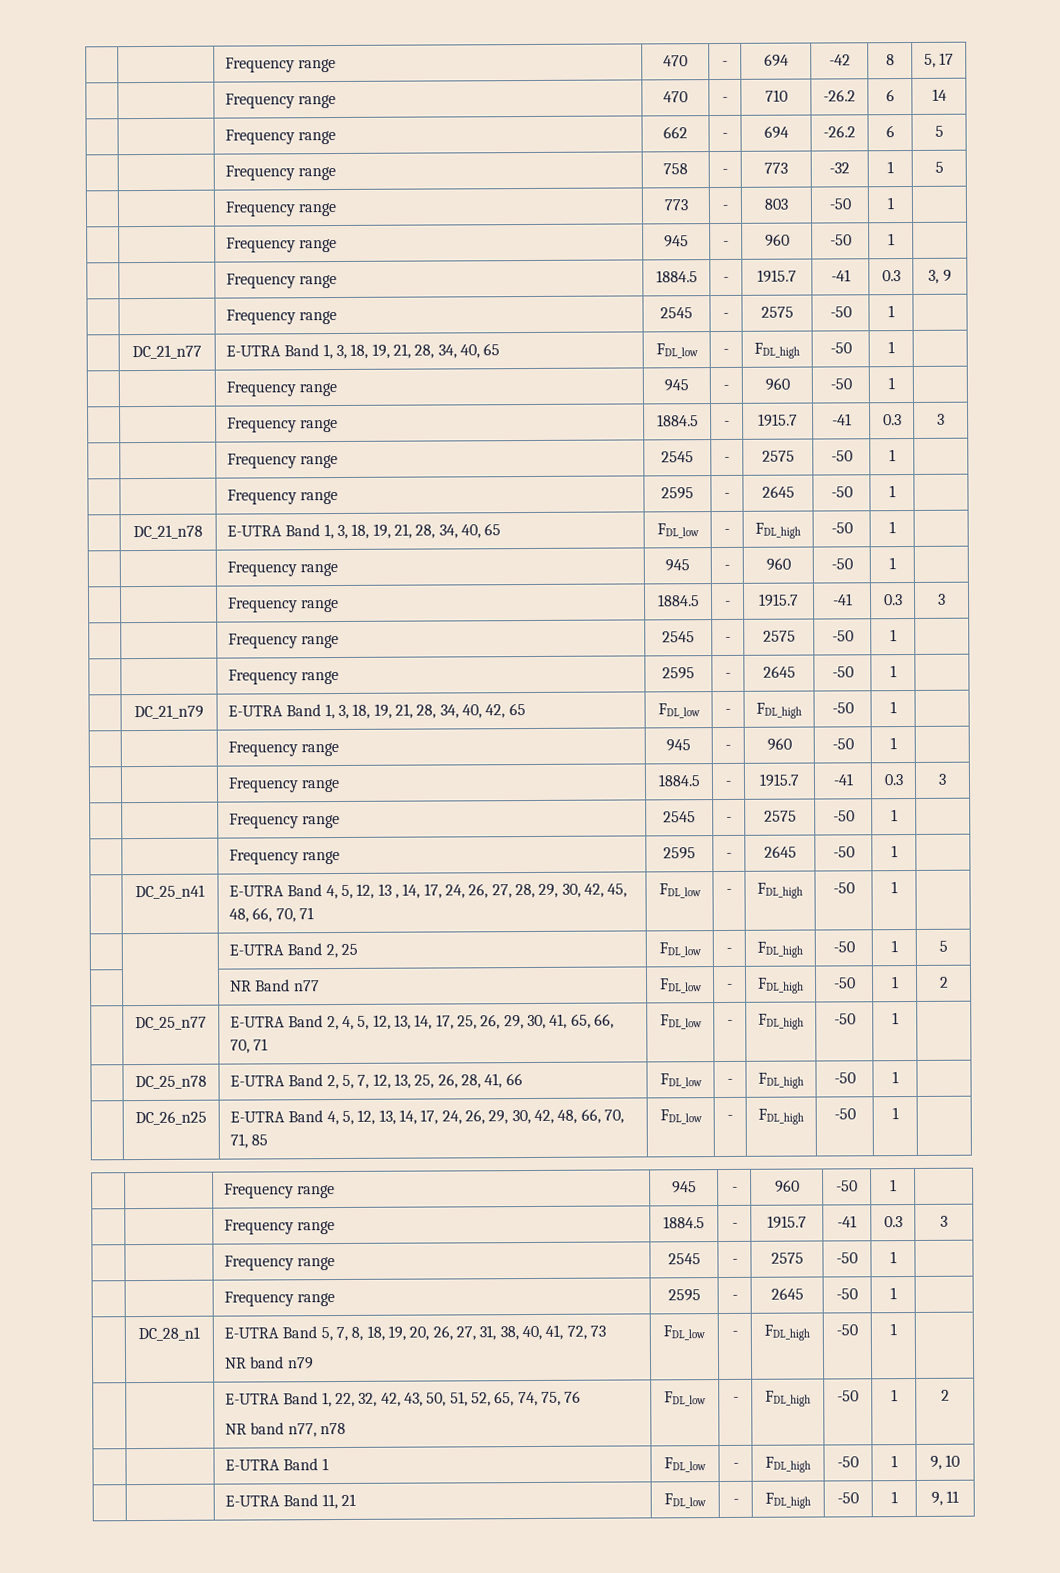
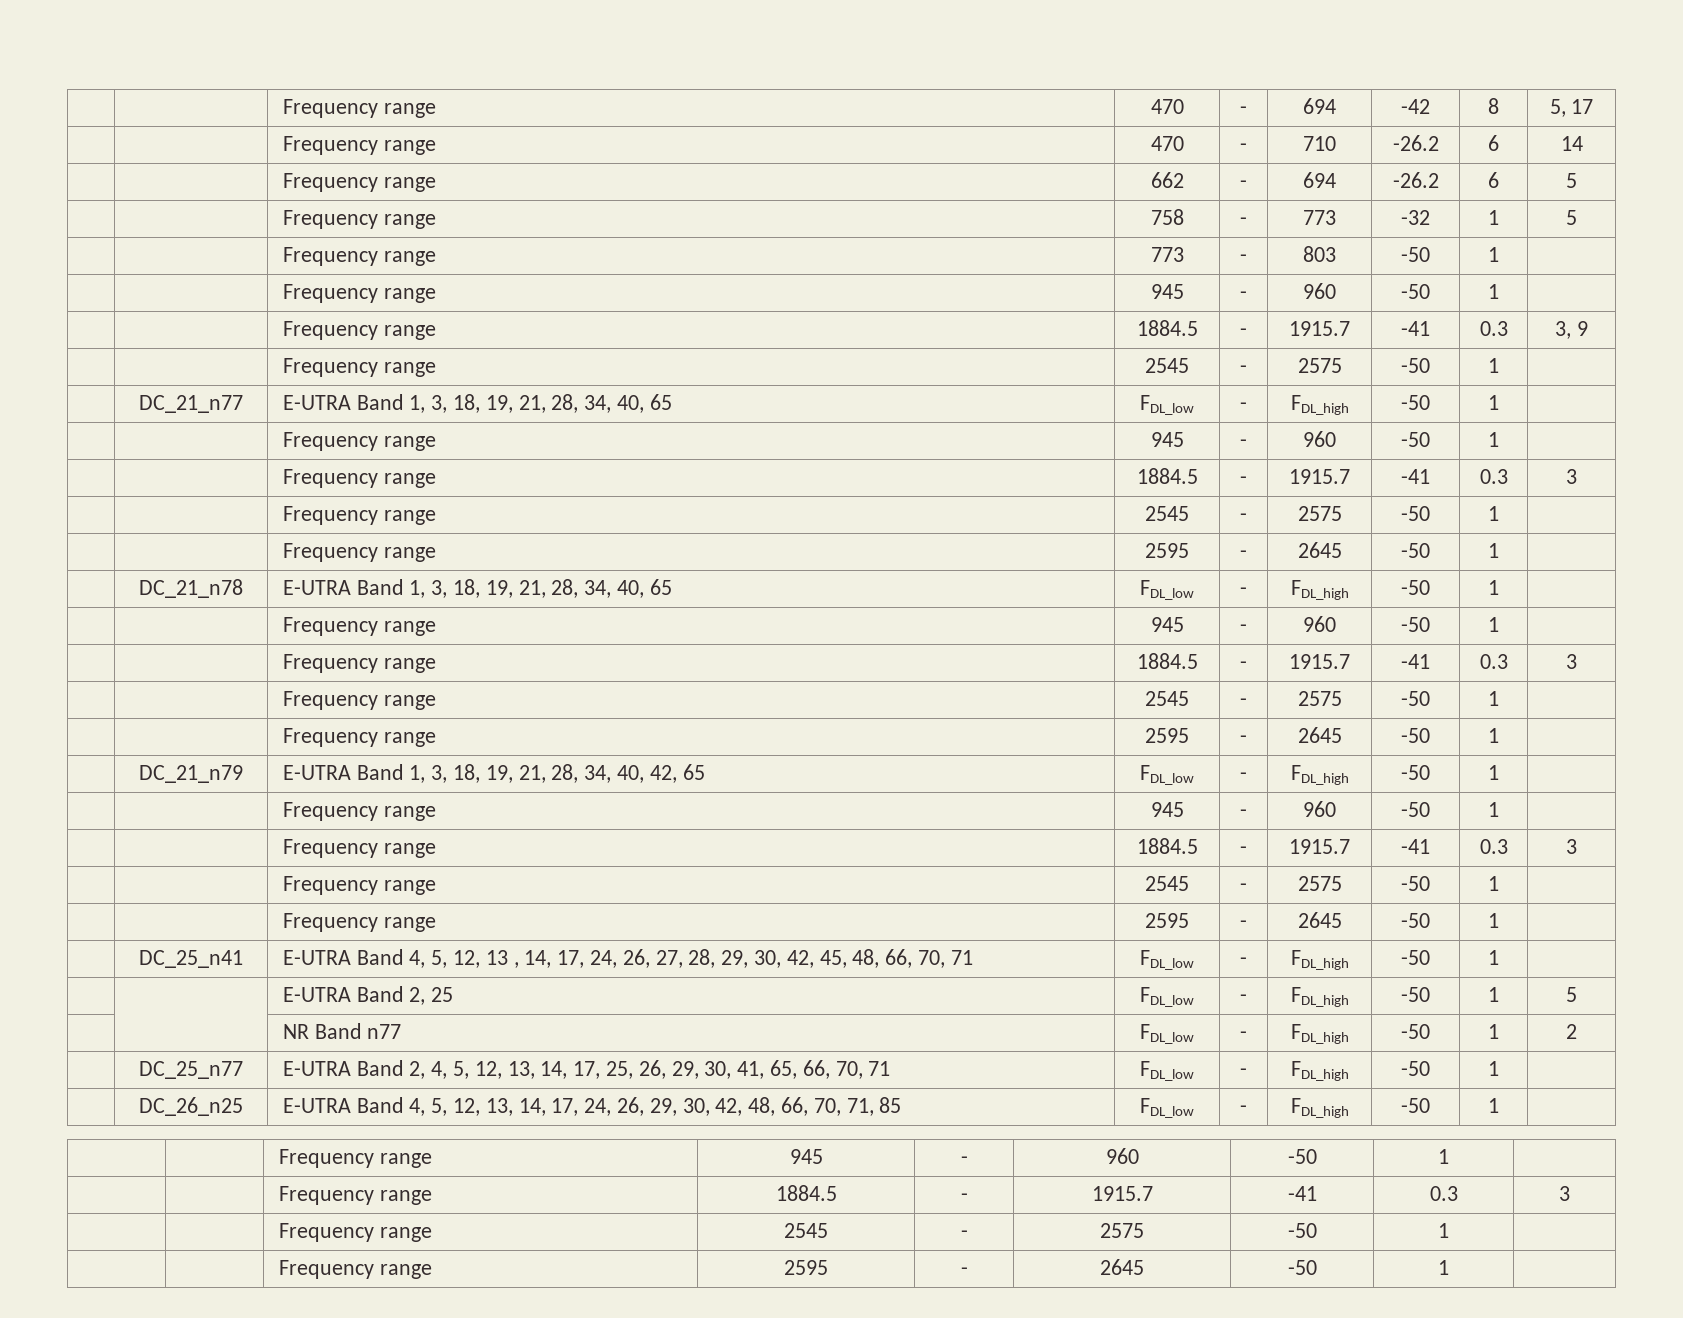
[135,1075,207,1090] [230,1073,523,1090] [659,1073,702,1089] [727,1078,733,1084] [758,1072,804,1089] [833,1072,856,1084] [891,1071,899,1084] // | DC_25_n78 | E-UTRA Band 2, 5, 7, 12, 13, 25, 26, 28, 41, 66 | FDL_low | - | FDL_high | -50 | 1 | -> (1499, 1068) none
[138,1326,200,1342] [224,1324,606,1342] [224,1356,314,1370] [663,1325,705,1341] [731,1330,738,1336] [764,1324,810,1341] [836,1324,858,1336] [889,1323,897,1336] [225,1390,582,1408] [225,1422,347,1438] [664,1391,706,1407] [732,1396,739,1402] [765,1390,811,1407] [837,1390,859,1402] [890,1389,898,1402] [940,1389,950,1401] [225,1458,329,1471] [664,1457,706,1473] [732,1462,739,1468] [765,1456,811,1473] [837,1456,859,1468] [890,1455,898,1468] [929,1454,961,1470] [225,1493,357,1510] [664,1493,706,1509] [732,1498,739,1504] [765,1492,811,1509] [837,1492,859,1504] [890,1491,898,1504] [930,1490,960,1506] // | DC_28_n1 | E-UTRA Band 5, 7, 8, 18, 19, 20, 26, 27, 31, 38, 40, 41, 72, 73 // NR band n79 | FDL_low | - | FDL_high | -50 | 1 | // | | E-UTRA Band 1, 22, 32, 42, 43, 50, 51, 52, 65, 74, 75, 76 // NR band n77, n78 | FDL_low | - | FDL_high | -50 | 1 | 2 // | | E-UTRA Band 1 | FDL_low | - | FDL_high | -50 | 1 | 9, 10 // | | E-UTRA Band 11, 21 | FDL_low | - | FDL_high | -50 | 1 | 9, 11 -> (1449, 1267) none

